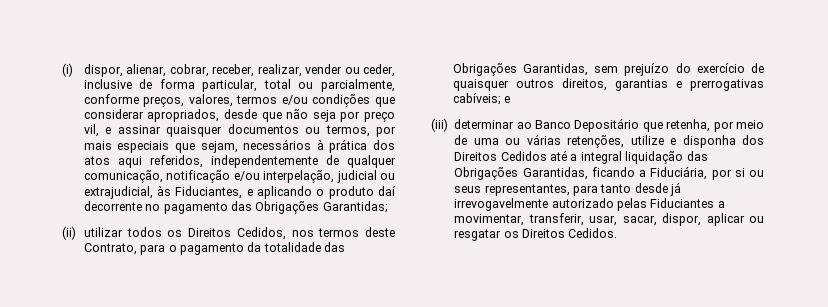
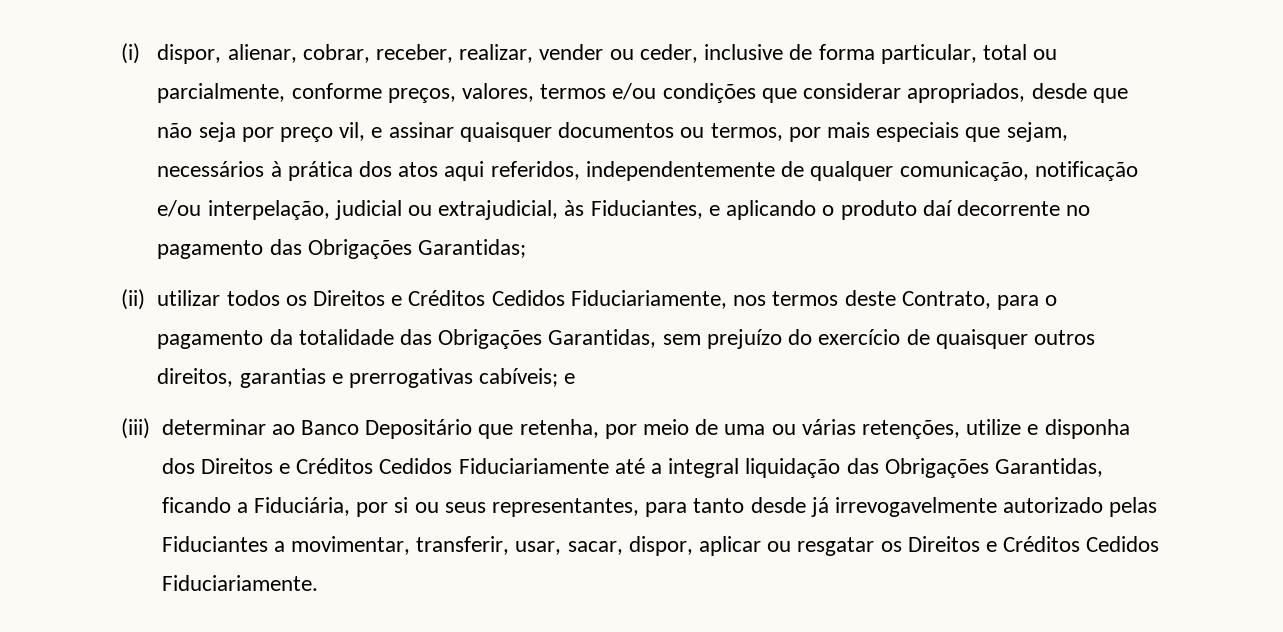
[236,227,286,240] Cedidos, -> [391,290,727,309] e Créditos Cedidos Fiduciariamente,
[500,151,547,161] Cedidos -> [278,458,609,474] e Créditos Cedidos Fiduciariamente
[568,228,618,238] Cedidos. -> [986,536,1160,552] [161,575,318,591] e Créditos Cedidos Fiduciariamente.

